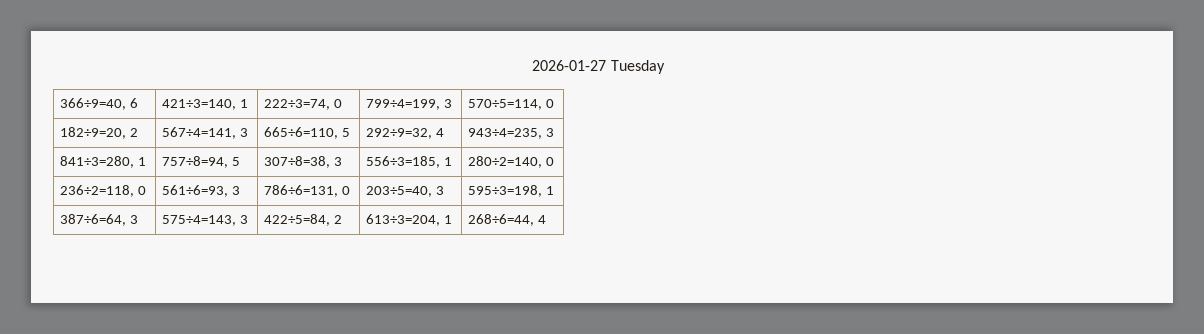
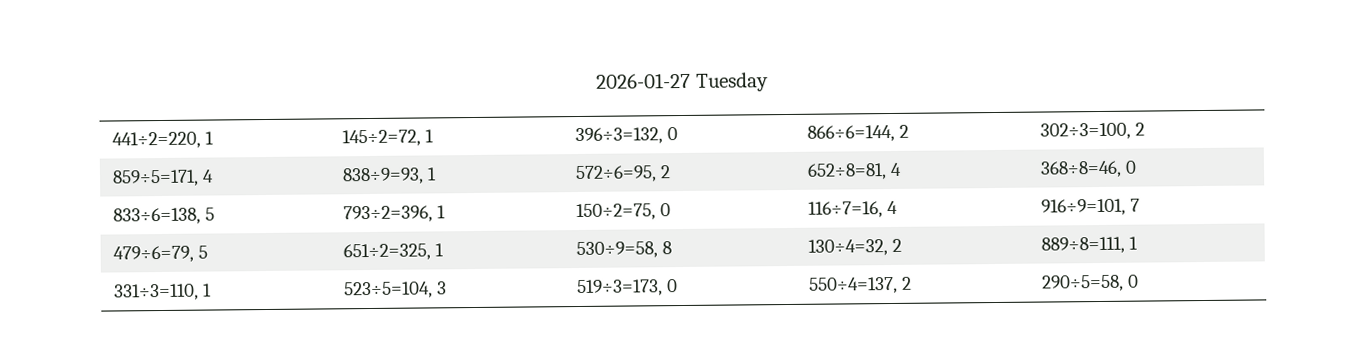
[59,98,138,110] [161,99,248,110] [263,99,342,110] [365,99,452,110] [467,99,554,110] [59,127,138,139] [161,127,248,139] [263,127,350,139] [365,128,444,139] [467,128,554,139] [59,156,146,168] [161,156,240,168] [263,156,342,168] [365,156,452,168] [467,156,554,168] [59,185,146,197] [161,185,240,197] [263,185,350,197] [365,186,444,197] [467,185,554,197] [59,214,138,226] [161,215,248,226] [263,214,342,226] [365,214,452,226] [467,214,546,226] 366÷9=40, 6 | 421÷3=140, 1 | 222÷3=74, 0 | 799÷4=199, 3 | 570÷5=114, 0 // 182÷9=20, 2 | 567÷4=141, 3 | 665÷6=110, 5 | 292÷9=32, 4 | 943÷4=235, 3 // 841÷3=280, 1 | 757÷8=94, 5 | 307÷8=38, 3 | 556÷3=185, 1 | 280÷2=140, 0 // 236÷2=118, 0 | 561÷6=93, 3 | 786÷6=131, 0 | 203÷5=40, 3 | 595÷3=198, 1 // 387÷6=64, 3 | 575÷4=143, 3 | 422÷5=84, 2 | 613÷3=204, 1 | 268÷6=44, 4 -> [112,131,215,149] [342,129,435,147] [575,127,679,145] [807,124,910,142] [1040,122,1146,140] [112,169,215,187] [342,167,438,185] [575,165,672,183] [807,162,903,180] [1040,160,1138,178] [113,207,216,225] [343,205,447,223] [576,203,672,221] [808,200,899,218] [1041,198,1141,216] [113,245,209,263] [343,243,445,261] [576,241,673,259] [808,238,903,256] [1041,236,1139,254] [114,283,213,301] [344,281,448,299] [577,279,679,297] [809,276,913,294] [1042,274,1140,292] 441÷2=220, 1 | 145÷2=72, 1 | 396÷3=132, 0 | 866÷6=144, 2 | 302÷3=100, 2 // 859÷5=171, 4 | 838÷9=93, 1 | 572÷6=95, 2 | 652÷8=81, 4 | 368÷8=46, 0 // 833÷6=138, 5 | 793÷2=396, 1 | 150÷2=75, 0 | 116÷7=16, 4 | 916÷9=101, 7 // 479÷6=79, 5 | 651÷2=325, 1 | 530÷9=58, 8 | 130÷4=32, 2 | 889÷8=111, 1 // 331÷3=110, 1 | 523÷5=104, 3 | 519÷3=173, 0 | 550÷4=137, 2 | 290÷5=58, 0

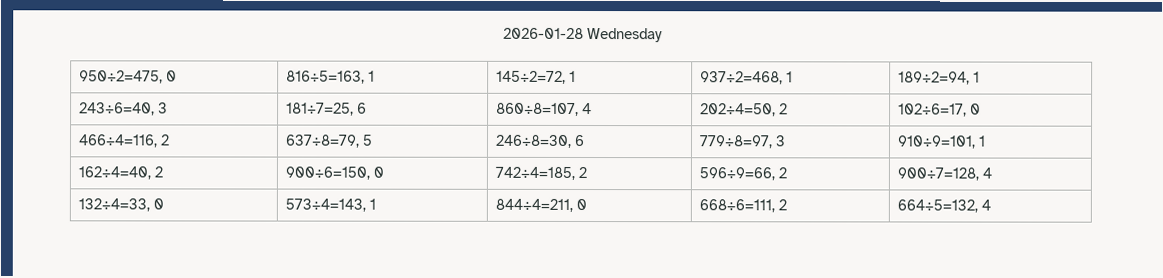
[596,72,769,92] [112,131,215,149] [342,129,435,147] [575,127,679,145] [807,124,910,142] [1040,122,1146,140] [112,169,215,187] [342,167,438,185] [575,165,672,183] [807,162,903,180] [1040,160,1138,178] [113,207,216,225] [343,205,447,223] [576,203,672,221] [808,200,899,218] [1041,198,1141,216] [113,245,209,263] [343,243,445,261] [576,241,673,259] [808,238,903,256] [1041,236,1139,254] [114,283,213,301] [344,281,448,299] [577,279,679,297] [809,276,913,294] [1042,274,1140,292] 2026-01-27 Tuesday // 441÷2=220, 1 | 145÷2=72, 1 | 396÷3=132, 0 | 866÷6=144, 2 | 302÷3=100, 2 // 859÷5=171, 4 | 838÷9=93, 1 | 572÷6=95, 2 | 652÷8=81, 4 | 368÷8=46, 0 // 833÷6=138, 5 | 793÷2=396, 1 | 150÷2=75, 0 | 116÷7=16, 4 | 916÷9=101, 7 // 479÷6=79, 5 | 651÷2=325, 1 | 530÷9=58, 8 | 130÷4=32, 2 | 889÷8=111, 1 // 331÷3=110, 1 | 523÷5=104, 3 | 519÷3=173, 0 | 550÷4=137, 2 | 290÷5=58, 0 -> [502,27,663,43] [78,70,177,84] [285,70,375,84] [495,70,576,84] [699,71,793,85] [897,71,980,85] [78,102,168,116] [285,102,367,116] [495,102,592,116] [699,103,788,117] [897,103,981,117] [77,134,170,148] [284,134,373,148] [494,134,585,148] [698,135,786,149] [896,135,986,149] [77,166,163,180] [284,166,384,180] [494,166,587,180] [698,167,787,181] [896,167,992,181] [77,198,164,212] [284,198,376,212] [494,198,587,212] [698,199,787,213] [896,199,991,213] 2026-01-28 Wednesday // 950÷2=475, 0 | 816÷5=163, 1 | 145÷2=72, 1 | 937÷2=468, 1 | 189÷2=94, 1 // 243÷6=40, 3 | 181÷7=25, 6 | 860÷8=107, 4 | 202÷4=50, 2 | 102÷6=17, 0 // 466÷4=116, 2 | 637÷8=79, 5 | 246÷8=30, 6 | 779÷8=97, 3 | 910÷9=101, 1 // 162÷4=40, 2 | 900÷6=150, 0 | 742÷4=185, 2 | 596÷9=66, 2 | 900÷7=128, 4 // 132÷4=33, 0 | 573÷4=143, 1 | 844÷4=211, 0 | 668÷6=111, 2 | 664÷5=132, 4

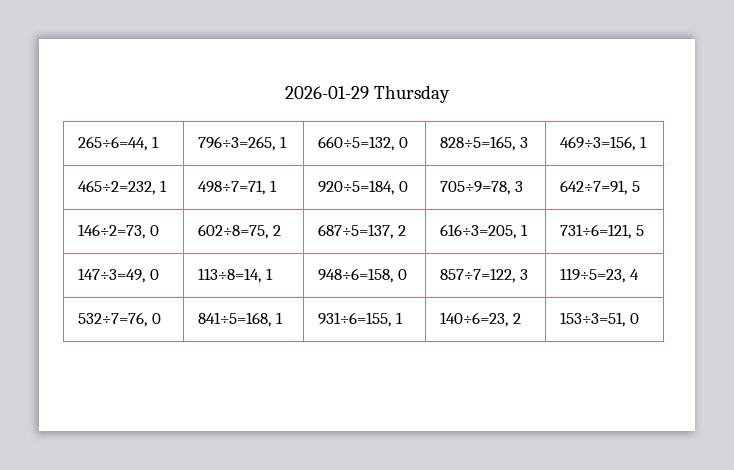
[502,27,663,43] [78,70,177,84] [285,70,375,84] [495,70,576,84] [699,71,793,85] [897,71,980,85] [78,102,168,116] [285,102,367,116] [495,102,592,116] [699,103,788,117] [897,103,981,117] [77,134,170,148] [284,134,373,148] [494,134,585,148] [698,135,786,149] [896,135,986,149] [77,166,163,180] [284,166,384,180] [494,166,587,180] [698,167,787,181] [896,167,992,181] [77,198,164,212] [284,198,376,212] [494,198,587,212] [698,199,787,213] [896,199,991,213] 2026-01-28 Wednesday // 950÷2=475, 0 | 816÷5=163, 1 | 145÷2=72, 1 | 937÷2=468, 1 | 189÷2=94, 1 // 243÷6=40, 3 | 181÷7=25, 6 | 860÷8=107, 4 | 202÷4=50, 2 | 102÷6=17, 0 // 466÷4=116, 2 | 637÷8=79, 5 | 246÷8=30, 6 | 779÷8=97, 3 | 910÷9=101, 1 // 162÷4=40, 2 | 900÷6=150, 0 | 742÷4=185, 2 | 596÷9=66, 2 | 900÷7=128, 4 // 132÷4=33, 0 | 573÷4=143, 1 | 844÷4=211, 0 | 668÷6=111, 2 | 664÷5=132, 4 -> [284,85,451,103] [78,136,159,151] [198,136,287,151] [318,136,408,151] [440,136,528,151] [560,136,647,151] [78,180,167,195] [198,180,277,195] [318,180,408,195] [440,181,523,195] [560,180,640,195] [78,224,159,239] [198,224,281,239] [318,224,406,239] [440,224,528,239] [560,224,644,239] [78,268,159,283] [198,268,273,283] [318,268,407,283] [440,268,528,283] [560,268,639,283] [78,312,161,327] [198,312,283,327] [318,312,403,327] [440,312,521,327] [560,312,639,327] 2026-01-29 Thursday // 265÷6=44, 1 | 796÷3=265, 1 | 660÷5=132, 0 | 828÷5=165, 3 | 469÷3=156, 1 // 465÷2=232, 1 | 498÷7=71, 1 | 920÷5=184, 0 | 705÷9=78, 3 | 642÷7=91, 5 // 146÷2=73, 0 | 602÷8=75, 2 | 687÷5=137, 2 | 616÷3=205, 1 | 731÷6=121, 5 // 147÷3=49, 0 | 113÷8=14, 1 | 948÷6=158, 0 | 857÷7=122, 3 | 119÷5=23, 4 // 532÷7=76, 0 | 841÷5=168, 1 | 931÷6=155, 1 | 140÷6=23, 2 | 153÷3=51, 0

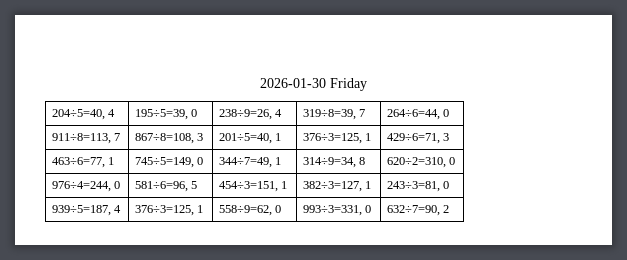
[284,85,451,103] [78,136,159,151] [198,136,287,151] [318,136,408,151] [440,136,528,151] [560,136,647,151] [78,180,167,195] [198,180,277,195] [318,180,408,195] [440,181,523,195] [560,180,640,195] [78,224,159,239] [198,224,281,239] [318,224,406,239] [440,224,528,239] [560,224,644,239] [78,268,159,283] [198,268,273,283] [318,268,407,283] [440,268,528,283] [560,268,639,283] [78,312,161,327] [198,312,283,327] [318,312,403,327] [440,312,521,327] [560,312,639,327] 2026-01-29 Thursday // 265÷6=44, 1 | 796÷3=265, 1 | 660÷5=132, 0 | 828÷5=165, 3 | 469÷3=156, 1 // 465÷2=232, 1 | 498÷7=71, 1 | 920÷5=184, 0 | 705÷9=78, 3 | 642÷7=91, 5 // 146÷2=73, 0 | 602÷8=75, 2 | 687÷5=137, 2 | 616÷3=205, 1 | 731÷6=121, 5 // 147÷3=49, 0 | 113÷8=14, 1 | 948÷6=158, 0 | 857÷7=122, 3 | 119÷5=23, 4 // 532÷7=76, 0 | 841÷5=168, 1 | 931÷6=155, 1 | 140÷6=23, 2 | 153÷3=51, 0 -> [260,78,367,91] [51,109,116,120] [134,109,198,120] [218,109,283,120] [302,109,366,120] [386,109,450,120] [51,133,121,144] [134,133,204,144] [218,133,282,144] [302,133,372,144] [386,133,450,144] [51,157,115,168] [134,157,204,168] [218,157,282,168] [302,157,366,168] [386,157,456,168] [51,181,121,192] [134,181,198,192] [218,181,288,192] [302,181,372,192] [386,181,450,192] [51,205,122,216] [134,205,204,216] [218,205,282,216] [302,205,372,216] [386,205,450,216] 2026-01-30 Friday // 204÷5=40, 4 | 195÷5=39, 0 | 238÷9=26, 4 | 319÷8=39, 7 | 264÷6=44, 0 // 911÷8=113, 7 | 867÷8=108, 3 | 201÷5=40, 1 | 376÷3=125, 1 | 429÷6=71, 3 // 463÷6=77, 1 | 745÷5=149, 0 | 344÷7=49, 1 | 314÷9=34, 8 | 620÷2=310, 0 // 976÷4=244, 0 | 581÷6=96, 5 | 454÷3=151, 1 | 382÷3=127, 1 | 243÷3=81, 0 // 939÷5=187, 4 | 376÷3=125, 1 | 558÷9=62, 0 | 993÷3=331, 0 | 632÷7=90, 2

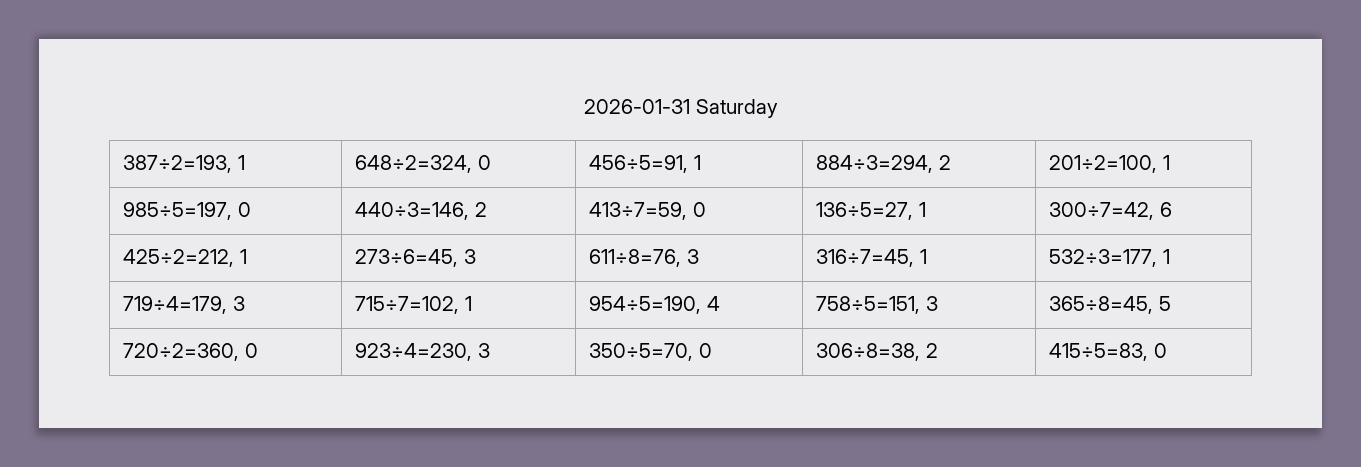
[260,78,367,91] [51,109,116,120] [134,109,198,120] [218,109,283,120] [302,109,366,120] [386,109,450,120] [51,133,121,144] [134,133,204,144] [218,133,282,144] [302,133,372,144] [386,133,450,144] [51,157,115,168] [134,157,204,168] [218,157,282,168] [302,157,366,168] [386,157,456,168] [51,181,121,192] [134,181,198,192] [218,181,288,192] [302,181,372,192] [386,181,450,192] [51,205,122,216] [134,205,204,216] [218,205,282,216] [302,205,372,216] [386,205,450,216] 2026-01-30 Friday // 204÷5=40, 4 | 195÷5=39, 0 | 238÷9=26, 4 | 319÷8=39, 7 | 264÷6=44, 0 // 911÷8=113, 7 | 867÷8=108, 3 | 201÷5=40, 1 | 376÷3=125, 1 | 429÷6=71, 3 // 463÷6=77, 1 | 745÷5=149, 0 | 344÷7=49, 1 | 314÷9=34, 8 | 620÷2=310, 0 // 976÷4=244, 0 | 581÷6=96, 5 | 454÷3=151, 1 | 382÷3=127, 1 | 243÷3=81, 0 // 939÷5=187, 4 | 376÷3=125, 1 | 558÷9=62, 0 | 993÷3=331, 0 | 632÷7=90, 2 -> [584,99,778,118] [123,155,245,173] [355,155,491,173] [589,155,701,173] [816,155,951,173] [1049,155,1170,173] [123,202,251,220] [355,202,487,220] [589,202,706,220] [816,202,926,220] [1049,202,1172,220] [123,249,247,267] [355,249,476,267] [589,249,699,267] [816,249,927,267] [1049,249,1170,267] [123,296,245,314] [355,296,472,314] [589,296,720,314] [816,296,938,314] [1049,296,1171,314] [123,343,258,361] [355,343,490,361] [589,343,712,361] [816,343,938,361] [1049,343,1167,361] 2026-01-31 Saturday // 387÷2=193, 1 | 648÷2=324, 0 | 456÷5=91, 1 | 884÷3=294, 2 | 201÷2=100, 1 // 985÷5=197, 0 | 440÷3=146, 2 | 413÷7=59, 0 | 136÷5=27, 1 | 300÷7=42, 6 // 425÷2=212, 1 | 273÷6=45, 3 | 611÷8=76, 3 | 316÷7=45, 1 | 532÷3=177, 1 // 719÷4=179, 3 | 715÷7=102, 1 | 954÷5=190, 4 | 758÷5=151, 3 | 365÷8=45, 5 // 720÷2=360, 0 | 923÷4=230, 3 | 350÷5=70, 0 | 306÷8=38, 2 | 415÷5=83, 0

